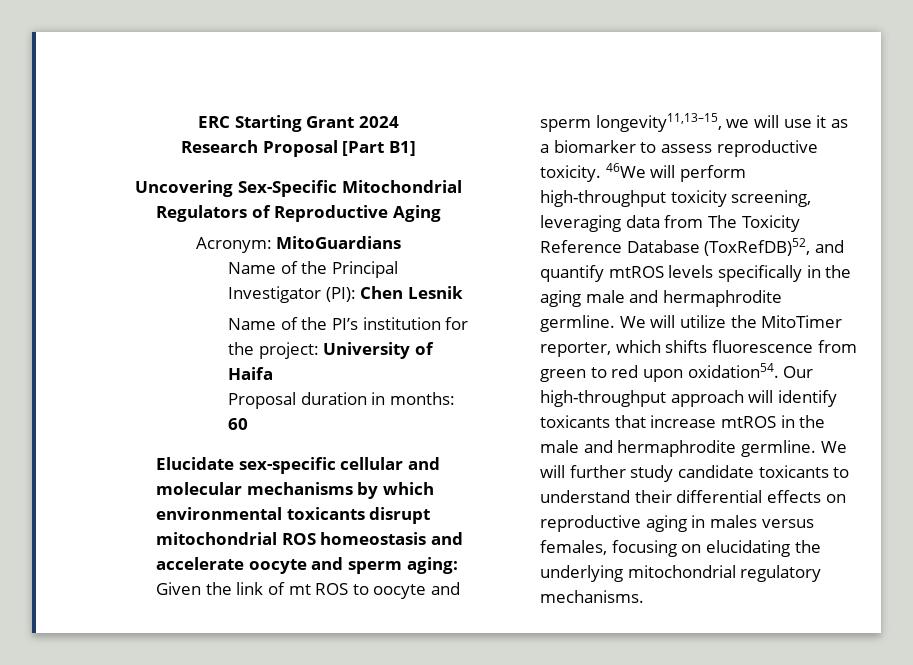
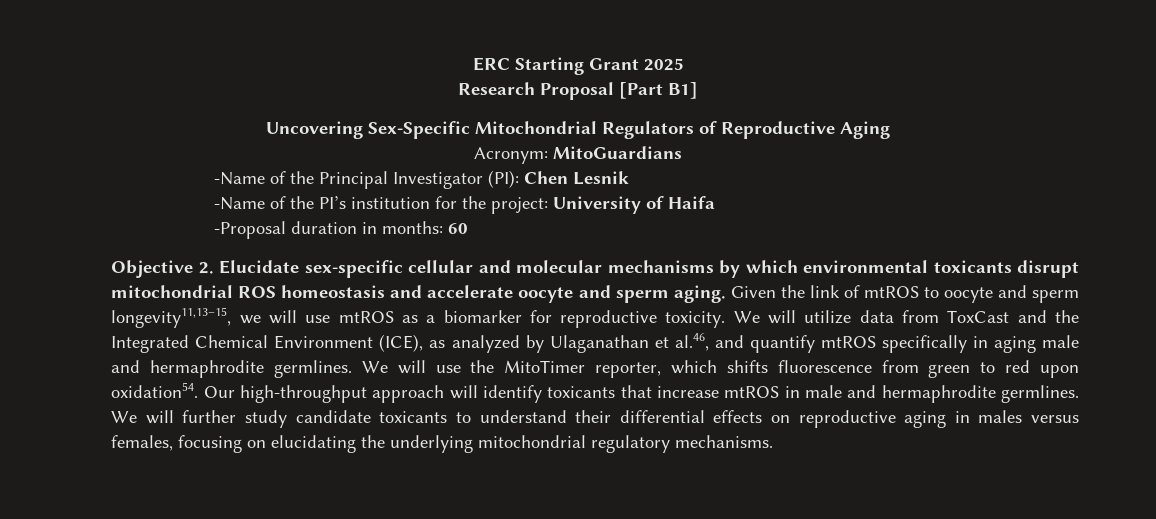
[358,116,399,128] 2024 -> [643,58,684,71] 2025
[228,262,277,274] Name -> [214,172,266,185] -Name
[228,318,277,330] Name -> [214,197,266,210] -Name
[228,392,297,409] Proposal -> [214,221,287,239] -Proposal
(249, 424) none -> [111,260,214,278] Objective 2.
[406,557,458,574] aging: -> [673,285,726,303] aging.
[288,583,349,595] mt ROS -> [863,286,919,298] mtROS
[816,115,827,128] it -> [338,311,394,323] mtROS
[640,140,818,157] [540,163,746,182] [540,190,812,207] [540,215,801,232] [540,238,811,256] to assess reproductive toxicity. 46We will perform high-throughput toxicity screening, leveraging data from The Toxicity Reference Database (ToxRefDB)52, -> [529,310,1080,328] [111,333,709,353] for reproductive toxicity. We will utilize data from ToxCast and the Integrated Chemical Environment (ICE), as analyzed by Ulaganathan et al.46,
[668,265,714,278] levels -> (876, 342) none
[825,265,852,278] the -> (988, 342) none
[540,315,726,332] germline. We will utilize -> [273,360,461,378] germlines. We will use
[799,415,826,428] [540,440,816,457] the male and hermaphrodite germline. -> [804,385,1079,403] male and hermaphrodite germlines.

